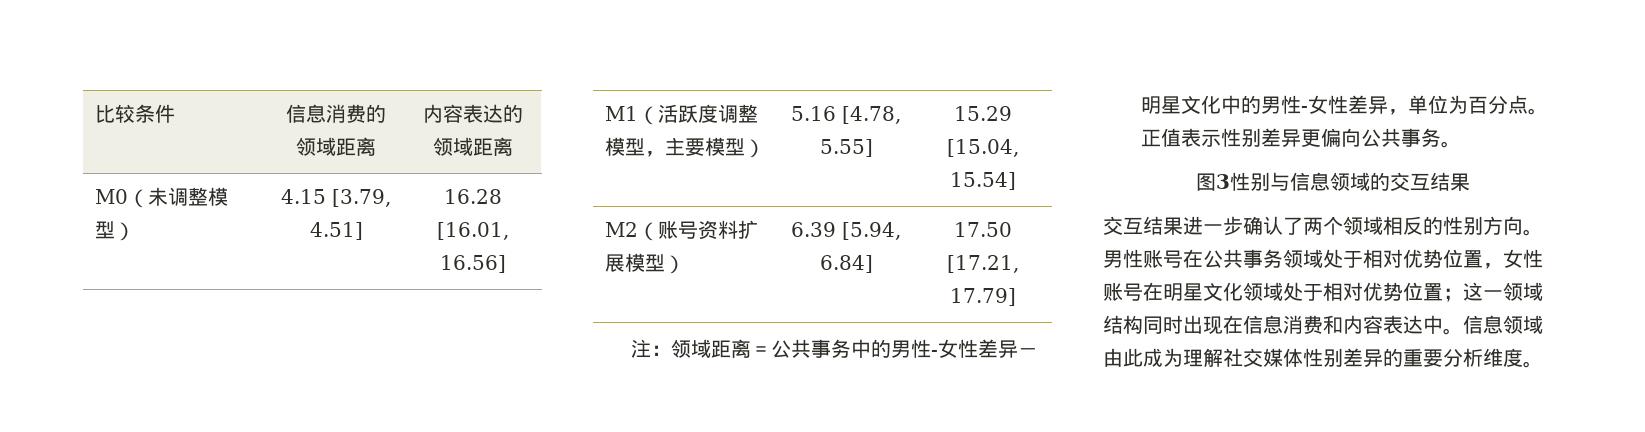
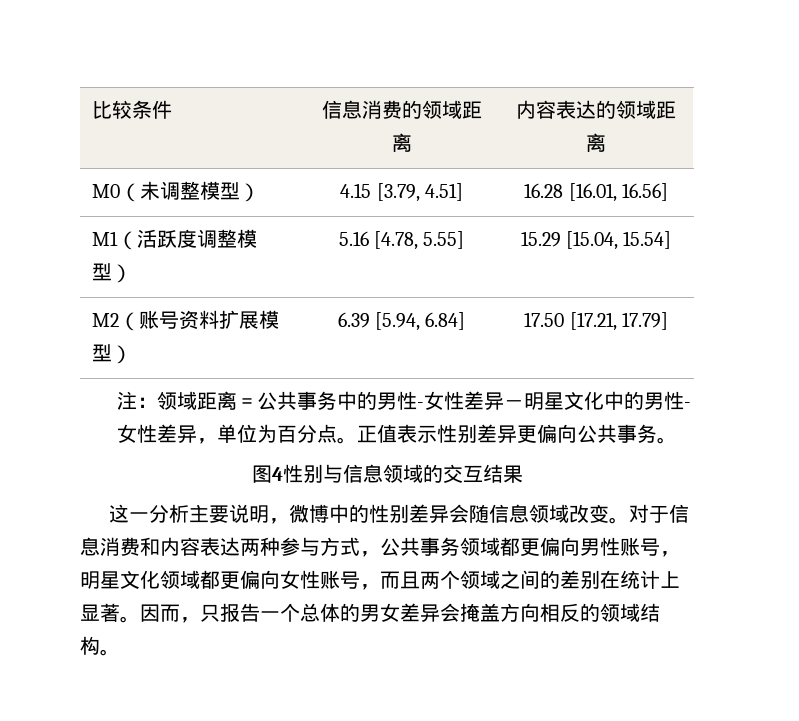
[644,137,745,157] ，主要模型 -> (112, 272) none
[1215,174,1230,189] 3 -> [271,467,283,481] 4
[1103,216,1543,236] [1103,249,1543,269] [1103,282,1543,302] [1103,315,1243,335] 交互结果进一步确认了两个领域相反的性别方向。男性账号在公共事务领域处于相对优势位置，女性账号在明星文化领域处于相对优势位置；这一领域结构同时出现在 -> [108,504,669,524] 这一分析主要说明，微博中的性别差异会随信息领域改变。对于
[1423,315,1543,335] [1103,348,1523,367] 中。信息领域由此成为理解社交媒体性别差异的重要分析维度 -> [240,537,680,557] [80,570,680,590] [80,603,660,623] [80,636,100,655] 两种参与方式，公共事务领域都更偏向男性账号，明星文化领域都更偏向女性账号，而且两个领域之间的差别在统计上显著。因而，只报告一个总体的男女差异会掩盖方向相反的领域结构

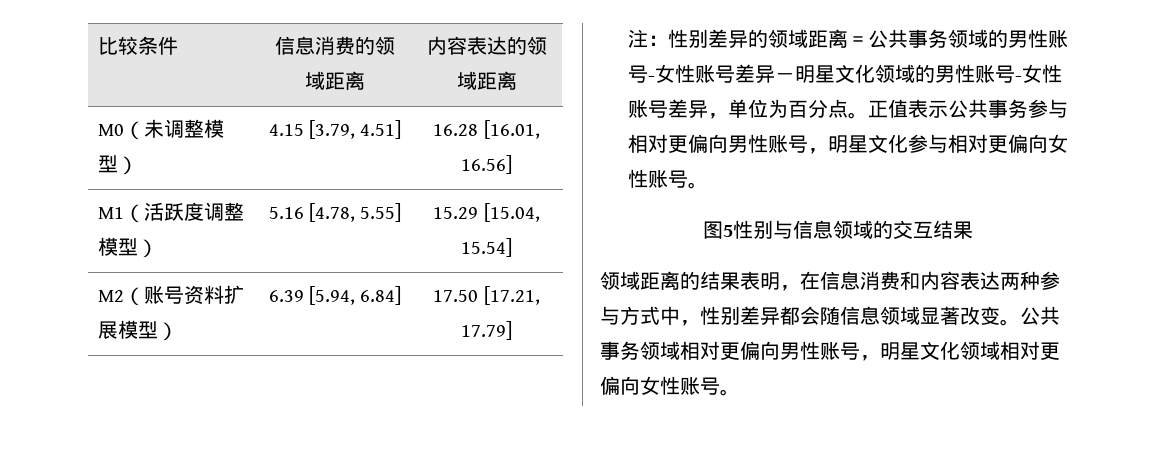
(158, 402) none -> [667,29,768,48] 性别差异的
[337,391,465,410] 中的男性-女性 -> [947,29,1068,48] [627,64,735,83] 领域的男性账号-女性账号
[604,391,692,410] [117,424,158,443] 中的男性-女性 -> [874,64,1062,83] [627,99,668,118] 领域的男性账号-女性账号
[437,424,658,443] 性别差异更偏向公共事务 -> [947,99,1068,118] [627,134,1068,154] [627,169,688,188] 公共事务参与相对更偏向男性账号，明星文化参与相对更偏向女性账号
[271,467,283,481] 4 -> [722,225,733,237] 5
[108,504,669,524] 这一分析主要说明，微博中的性别差异会随信息领域改变。对于 -> [600,271,820,291] 领域距离的结果表明，在
[360,537,520,557] ，公共事务领域都 -> [660,306,1060,326] [600,341,720,360] 中，性别差异都会随信息领域显著改变。公共事务领域相对
[200,570,680,590] [80,603,660,623] [80,636,100,655] 都更偏向女性账号，而且两个领域之间的差别在统计上显著。因而，只报告一个总体的男女差异会掩盖方向相反的领域结构 -> [1000,341,1060,360] [600,376,720,395] 相对更偏向女性账号

